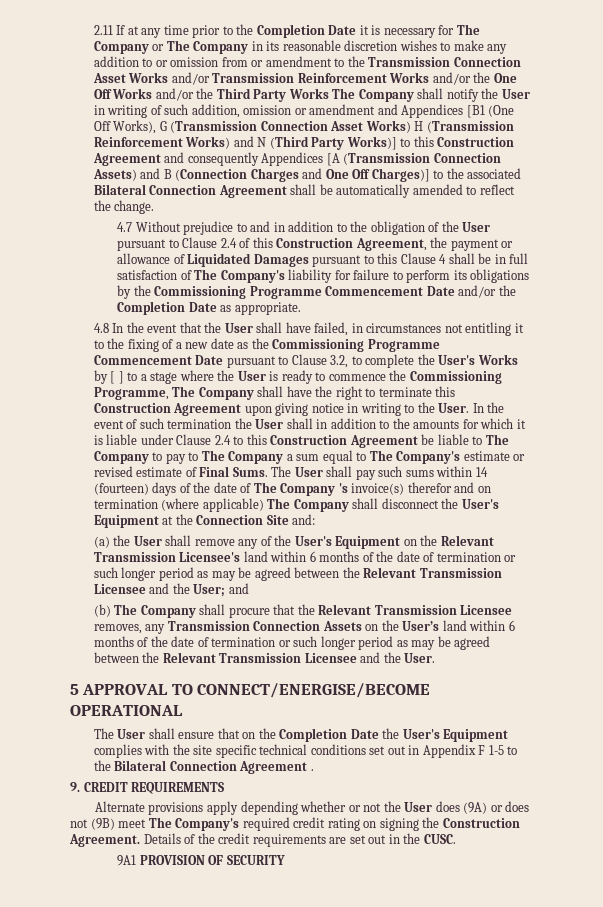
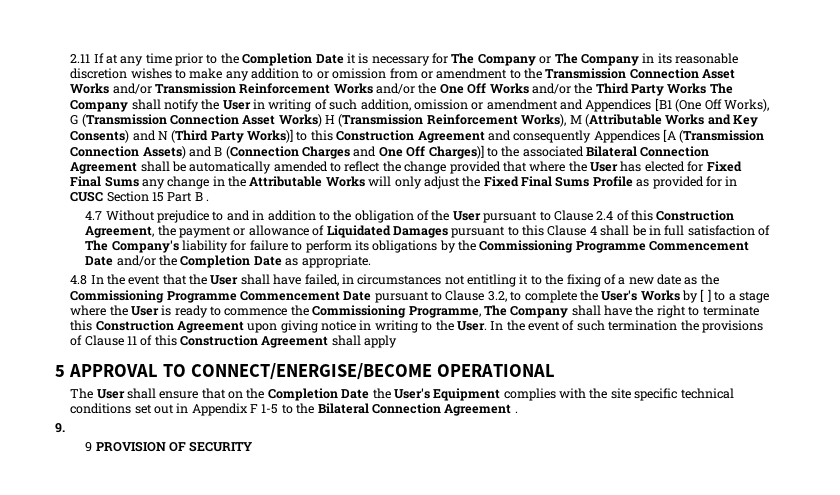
[185,136,231,149] Works) -> [521,114,759,127] [70,130,130,143] Works), M (Attributable Works and Key Consents)
[114,200,155,214] change. -> [404,161,742,174] [70,176,738,189] [70,191,210,202] change provided that where the User has elected for Fixed Final Sums any change in the Attributable Works will only adjust the Fixed Final Sums Profile as provided for in CUSC Section 15 Part B .
[255,418,526,429] [93,434,509,448] [93,450,526,464] [93,466,488,480] [93,482,491,496] [93,498,499,512] [93,514,316,528] [93,535,494,549] [93,551,517,562] [93,567,502,581] [93,583,249,597] [93,604,513,618] [93,620,515,634] [93,636,491,650] [93,652,436,663] User shall in addition to the amounts for which it is liable under Clause 2.4 to this Construction Agreement be liable to The Company to pay to The Company a sum equal to The Company's estimate or revised estimate of Final Sums. The User shall pay such sums within 14 (fourteen) days of the date of The Company 's invoice(s) therefor and on termination (where applicable) The Company shall disconnect the User's Equipment at the Connection Site and: // (a) the User shall remove any of the User's Equipment on the Relevant Transmission Licensee's land within 6 months of the date of termination or such longer period as may be agreed between the Relevant Transmission Licensee and the User; and // (b) The Company shall procure that the Relevant Transmission Licensee removes, any Transmission Connection Assets on the User’s land within 6 months of the date of termination or such longer period as may be agreed between the Relevant Transmission Licensee and the User. -> [701,320,763,333] [70,335,398,348] provisions of Clause 11 of this Construction Agreement shall apply
[83,782,225,794] [94,801,530,815] [70,817,520,831] [69,833,456,847] [117,855,137,866] CREDIT REQUIREMENTS // Alternate provisions apply depending whether or not the User does (9A) or does not (9B) meet The Company's required credit rating on signing the Construction Agreement. Details of the credit requirements are set out in the CUSC. // 9A1 -> [85,442,93,452] // 9

